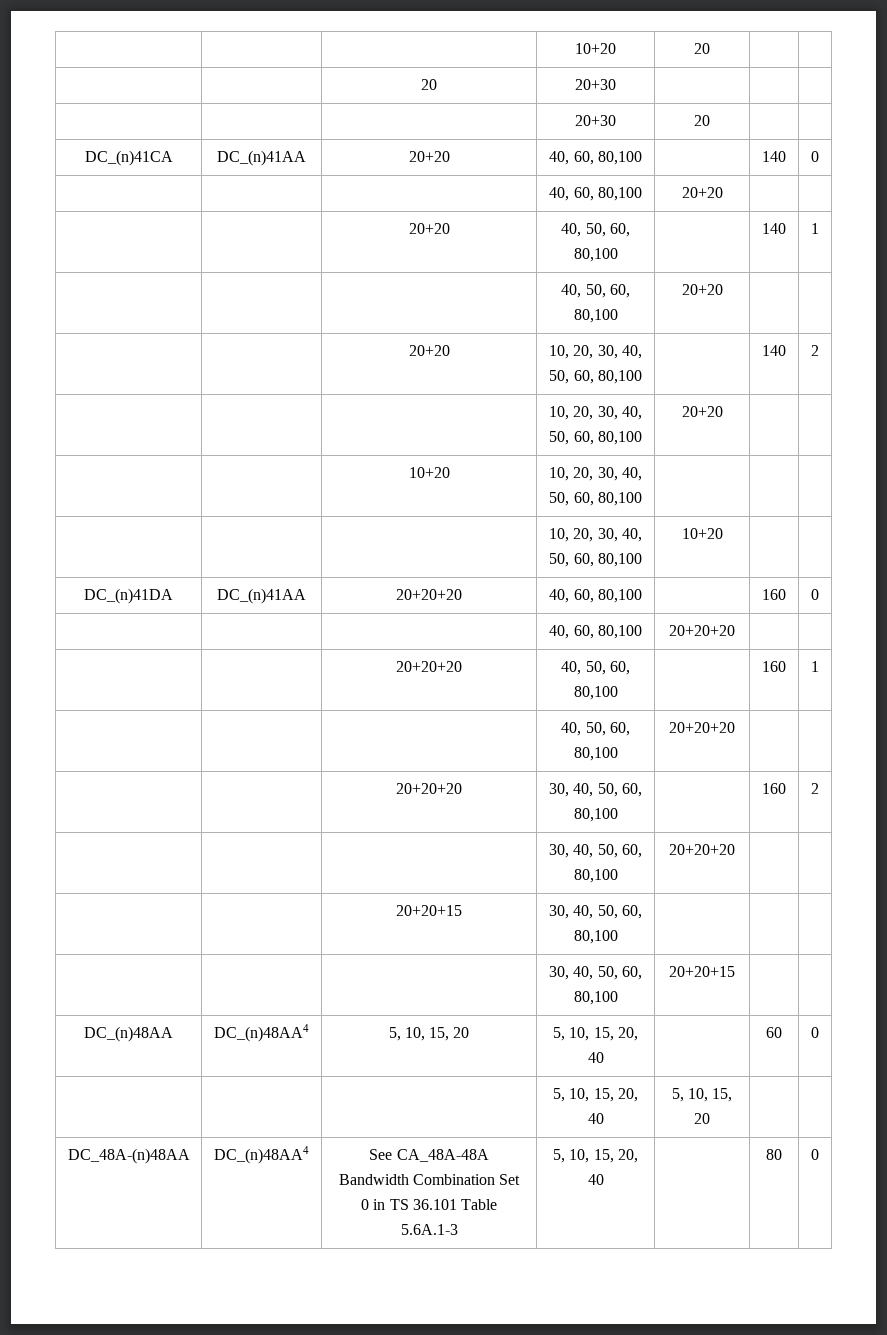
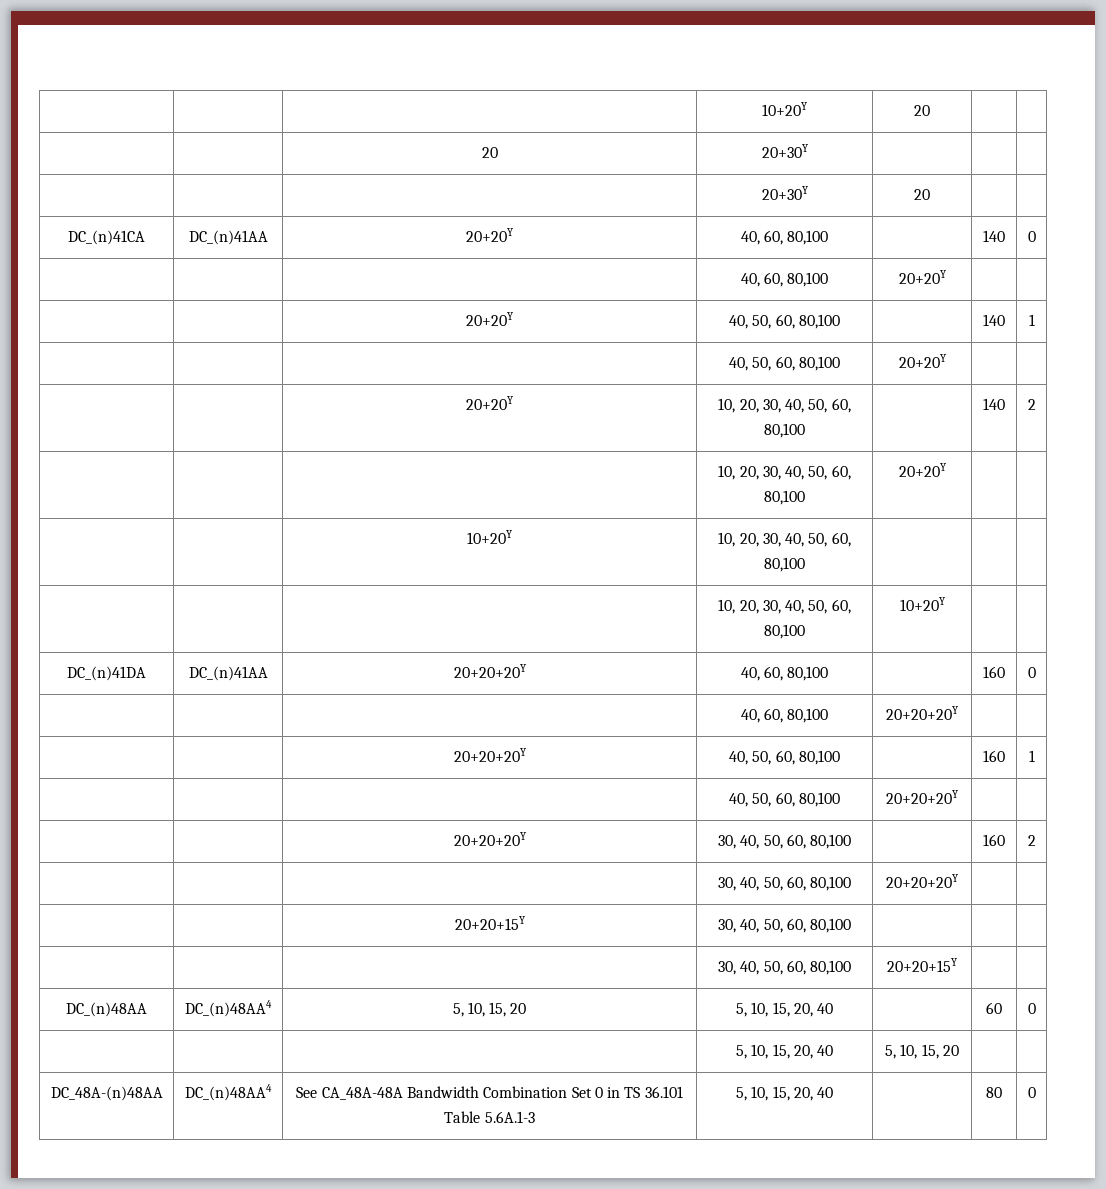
[575,43,616,54] | | | 10+20 -> [762,102,808,116] | | | 10+20Y
[575,79,616,90] [575,115,616,126] 20+30 | | | // | | | 20+30 -> [761,144,809,158] [761,186,809,200] 20+30Y | | | // | | | 20+30Y
[408,151,450,162] 20+20 -> [466,228,514,242] 20+20Y
[681,187,723,198] [408,223,450,234] 20+20 | | // | | 20+20 -> [898,270,947,284] [466,312,514,326] 20+20Y | | // | | 20+20Y
[681,284,723,295] [408,345,450,356] 20+20 | | // | | 20+20 -> [898,354,947,368] [466,396,514,410] 20+20Y | | // | | 20+20Y
[681,406,723,417] [408,467,450,478] 20+20 | | // | | 10+20 -> [898,463,947,477] [467,530,513,544] 20+20Y | | // | | 10+20Y
[681,528,723,539] 10+20 -> [899,597,946,611] 10+20Y
[396,589,462,600] 20+20+20 -> [453,664,527,678] 20+20+20Y
[669,625,735,636] [396,661,462,672] 20+20+20 | | // | | 20+20+20 -> [886,706,959,720] [453,748,527,762] 20+20+20Y | | // | | 20+20+20Y
[669,722,735,733] [396,783,462,794] 20+20+20 | | // | | 20+20+20 -> [886,790,959,804] [453,832,527,846] 20+20+20Y | | // | | 20+20+20Y
[669,844,735,855] [396,905,462,916] 20+20+20 | | // | | 20+20+15 -> [886,874,959,888] [454,916,526,930] 20+20+20Y | | // | | 20+20+15Y
[669,966,735,977] 20+20+15 -> [887,958,958,972] 20+20+15Y

